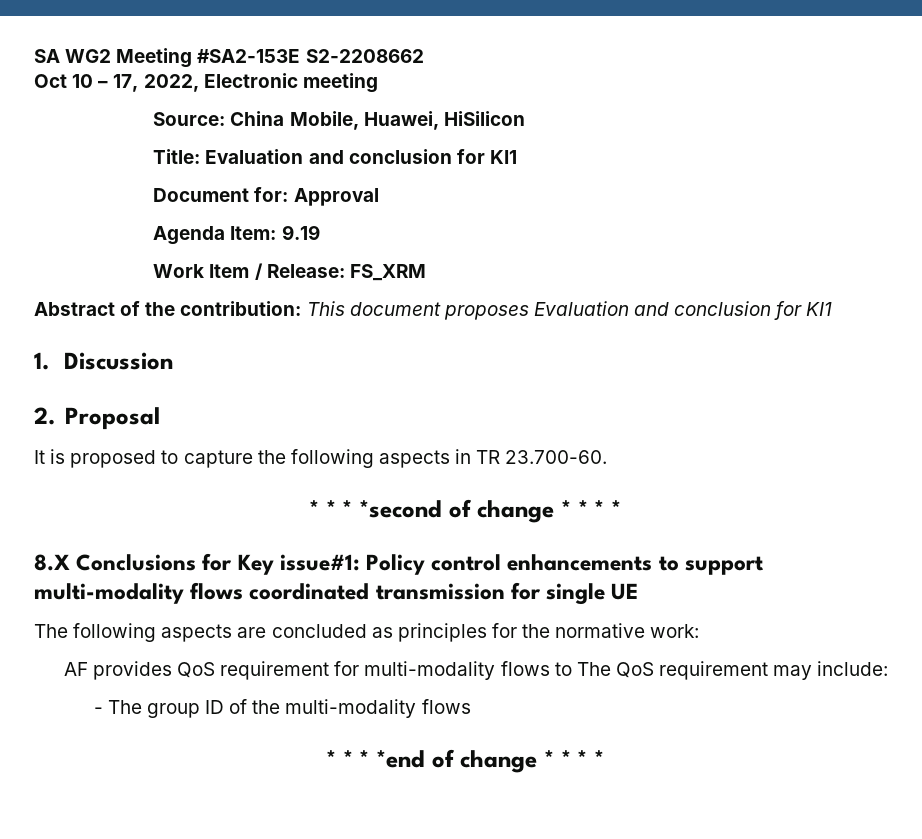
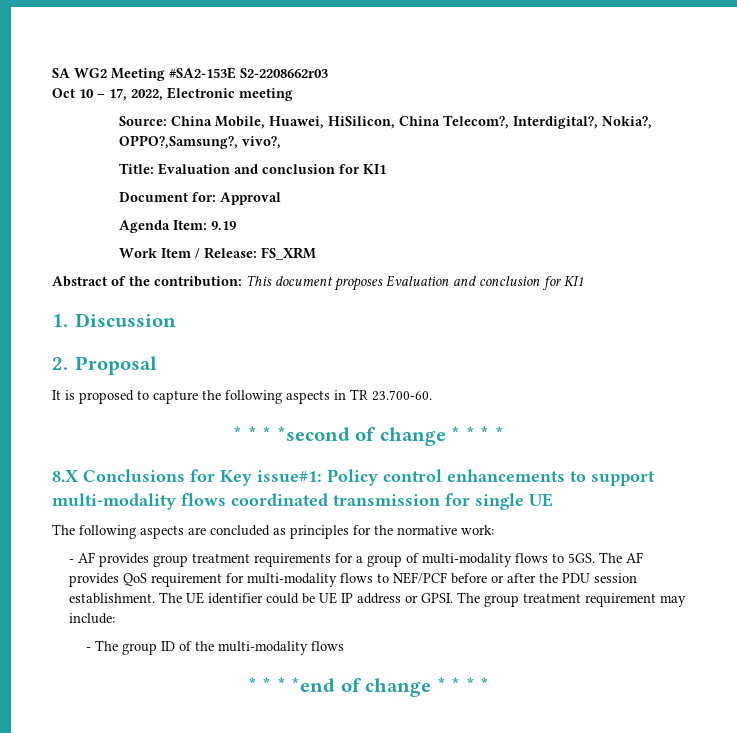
[305,49,424,63] S2-2208662 -> [240,68,328,78] S2-2208662r03
[443,111,525,126] HiSilicon -> [328,115,653,129] [119,135,282,149] HiSilicon, China Telecom?, Interdigital?, Nokia?, OPPO?,Samsung?, vivo?,
(700, 631) none -> [68,552,622,567] - AF provides group treatment requirements for a group of multi-modality flows to 5GS. The
[576,662,654,678] The QoS -> [392,572,637,584] [68,592,581,607] NEF/PCF before or after the PDU session establishment. The UE identifier could be UE IP address or GPSI. The group treatment

